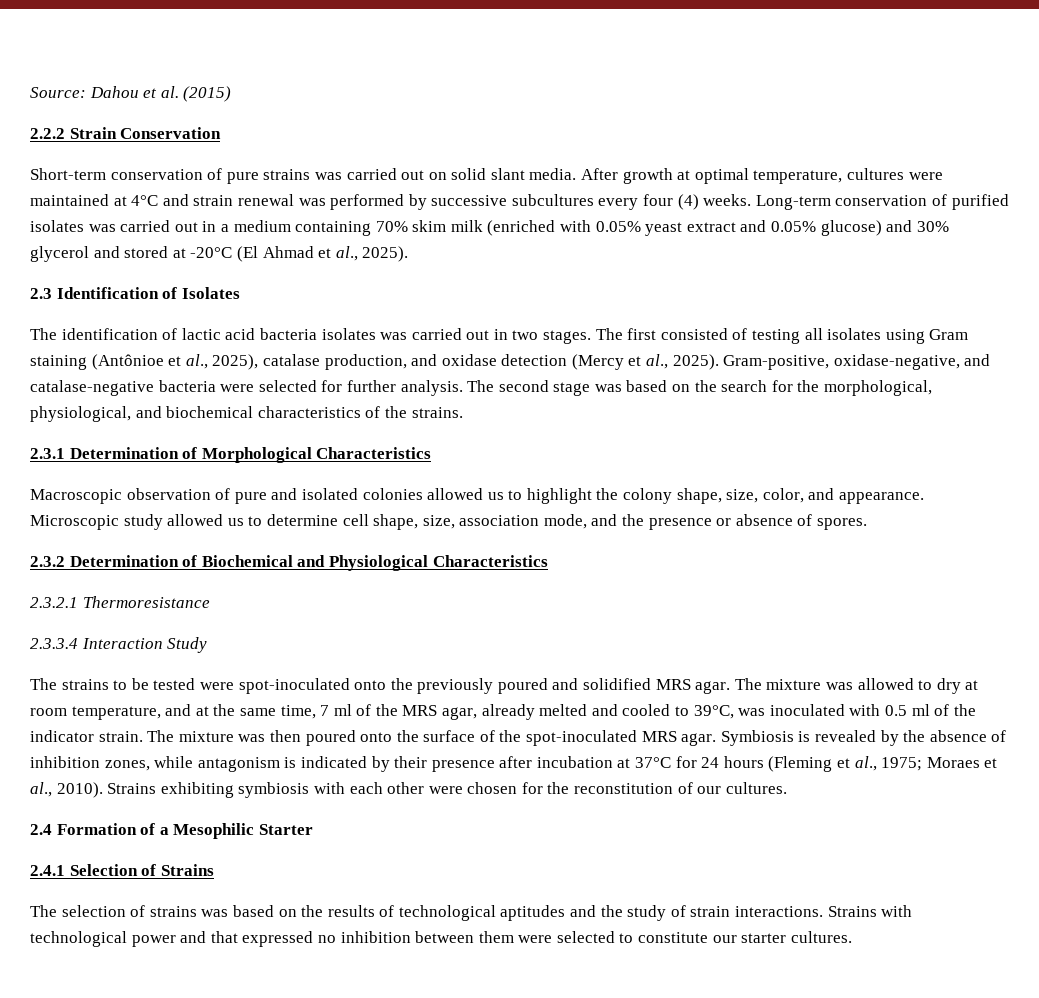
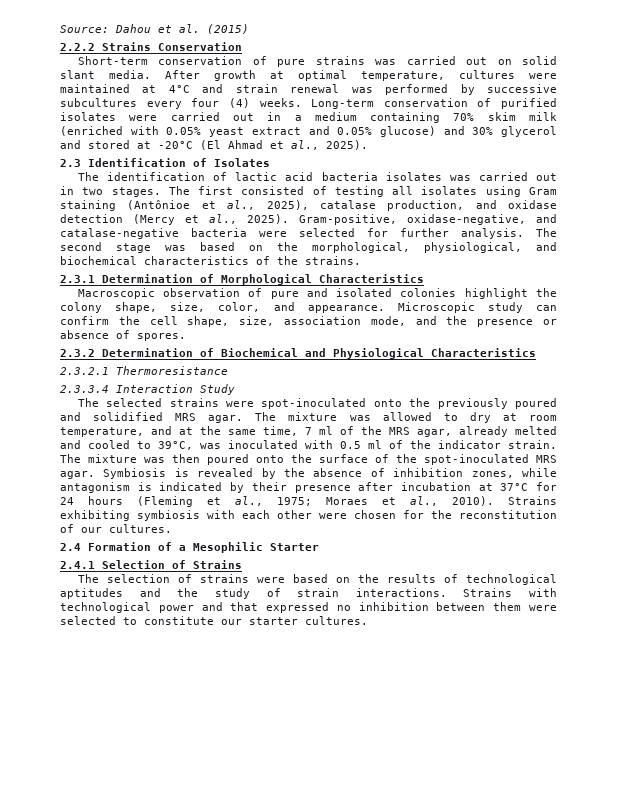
[69,127,117,139] Strain -> [102,42,151,51] Strains
[88,224,116,232] was -> [129,115,158,121] were
[721,380,820,392] search for the -> (298, 246) none
[427,488,523,500] allowed us to -> (457, 292) none
[167,514,338,526] allowed us to determine -> [536,305,557,311] [60,316,140,325] can confirm the
[61,678,196,690] strains to be tested -> [106,398,219,407] selected strains
[201,909,229,917] was -> [256,577,285,583] were

